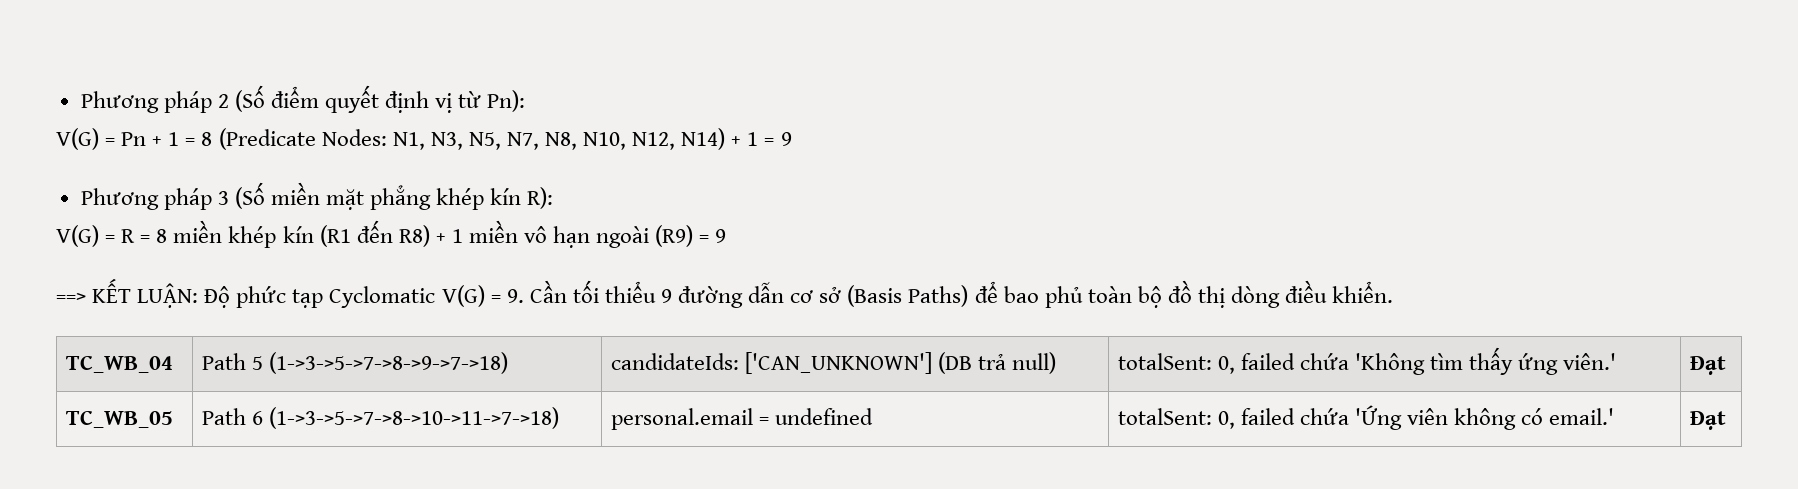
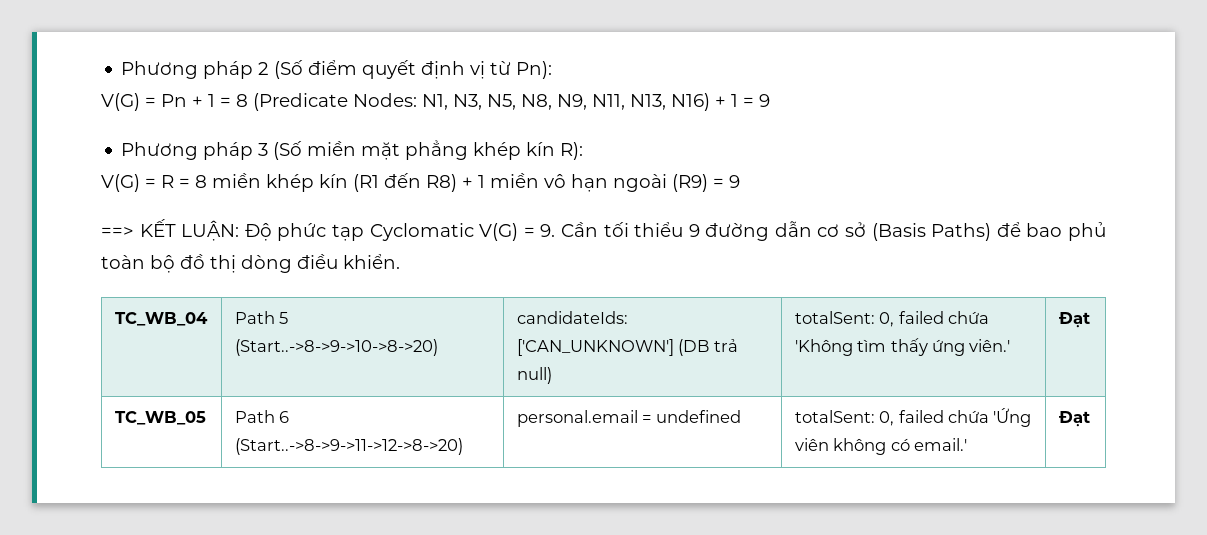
[506,128,726,150] N7, N8, N10, N12, N14) -> [521,93,710,111] N8, N9, N11, N13, N16)
[268,352,508,374] (1->3->5->7->8->9->7->18) -> [234,339,438,356] (Start..->8->9->10->8->20)
[268,407,559,429] (1->3->5->7->8->10->11->7->18) -> [234,438,463,455] (Start..->8->9->11->12->8->20)

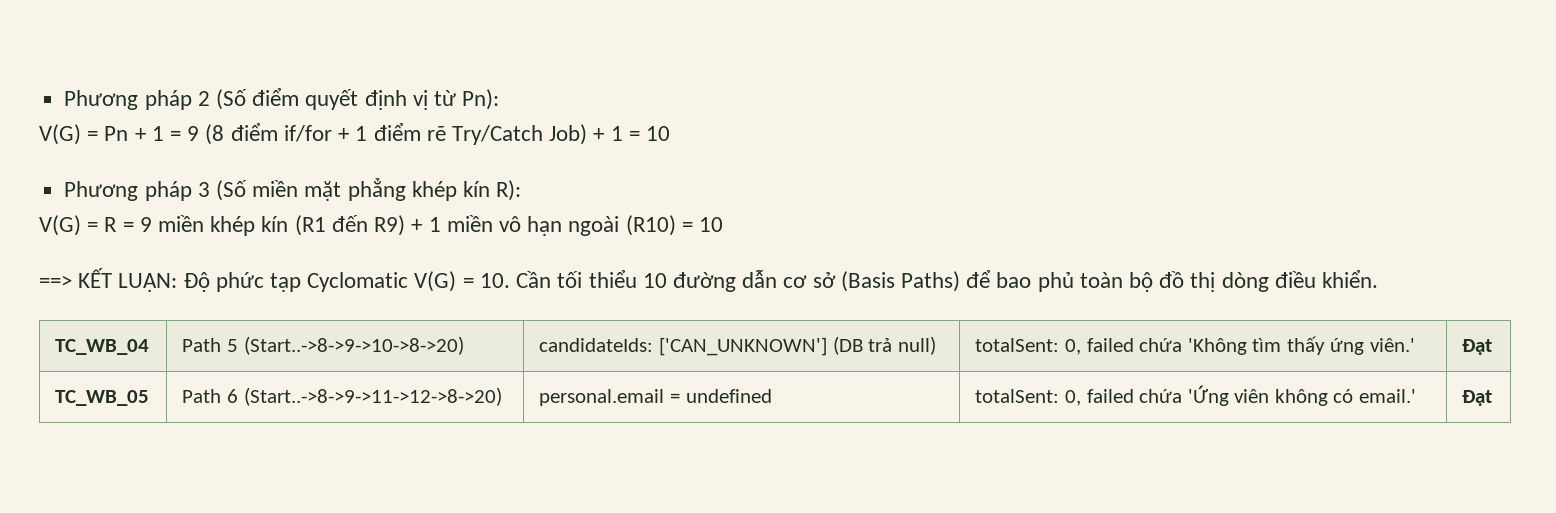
[236,93,770,111] 8 (Predicate Nodes: N1, N3, N5, N8, N9, N11, N13, N16) + 1 = 9 -> [187,123,670,145] 9 (8 điểm if/for + 1 điểm rẽ Try/Catch Job) + 1 = 10
[195,175,207,188] 8 -> [139,217,152,232] 9
[426,174,457,192] R8) -> [374,215,406,236] R9)
[672,174,740,192] (R9) = 9 -> [625,215,723,236] (R10) = 10
[540,224,556,237] 9. -> [479,273,510,288] 10.
[688,224,700,237] 9 -> [642,273,667,288] 10

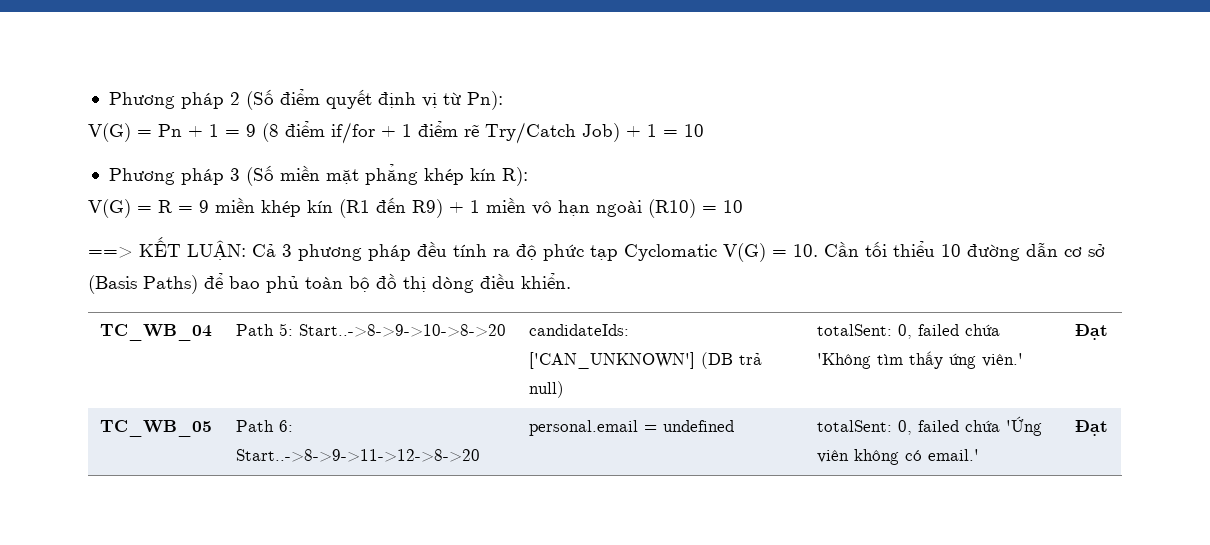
[183,272,210,292] Độ -> [252,241,537,261] Cả 3 phương pháp đều tính ra độ
[226,336,464,355] 5 (Start..->8->9->10->8->20) -> [278,323,506,337] 5: Start..->8->9->10->8->20
[226,387,502,406] 6 (Start..->8->9->11->12->8->20) -> [278,420,293,432] [235,449,480,462] 6: Start..->8->9->11->12->8->20

